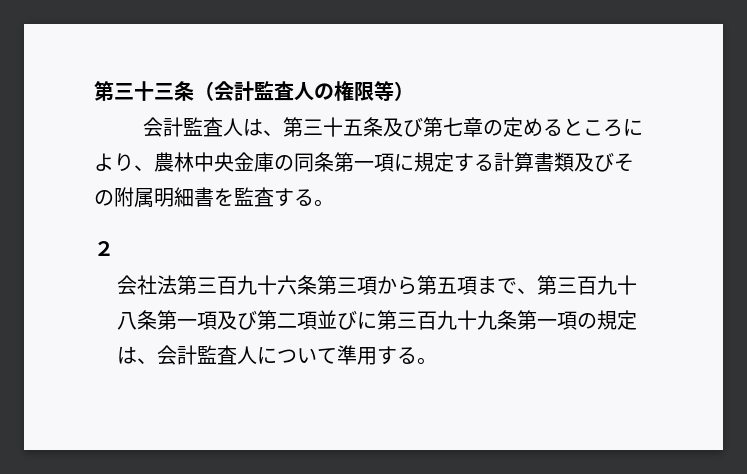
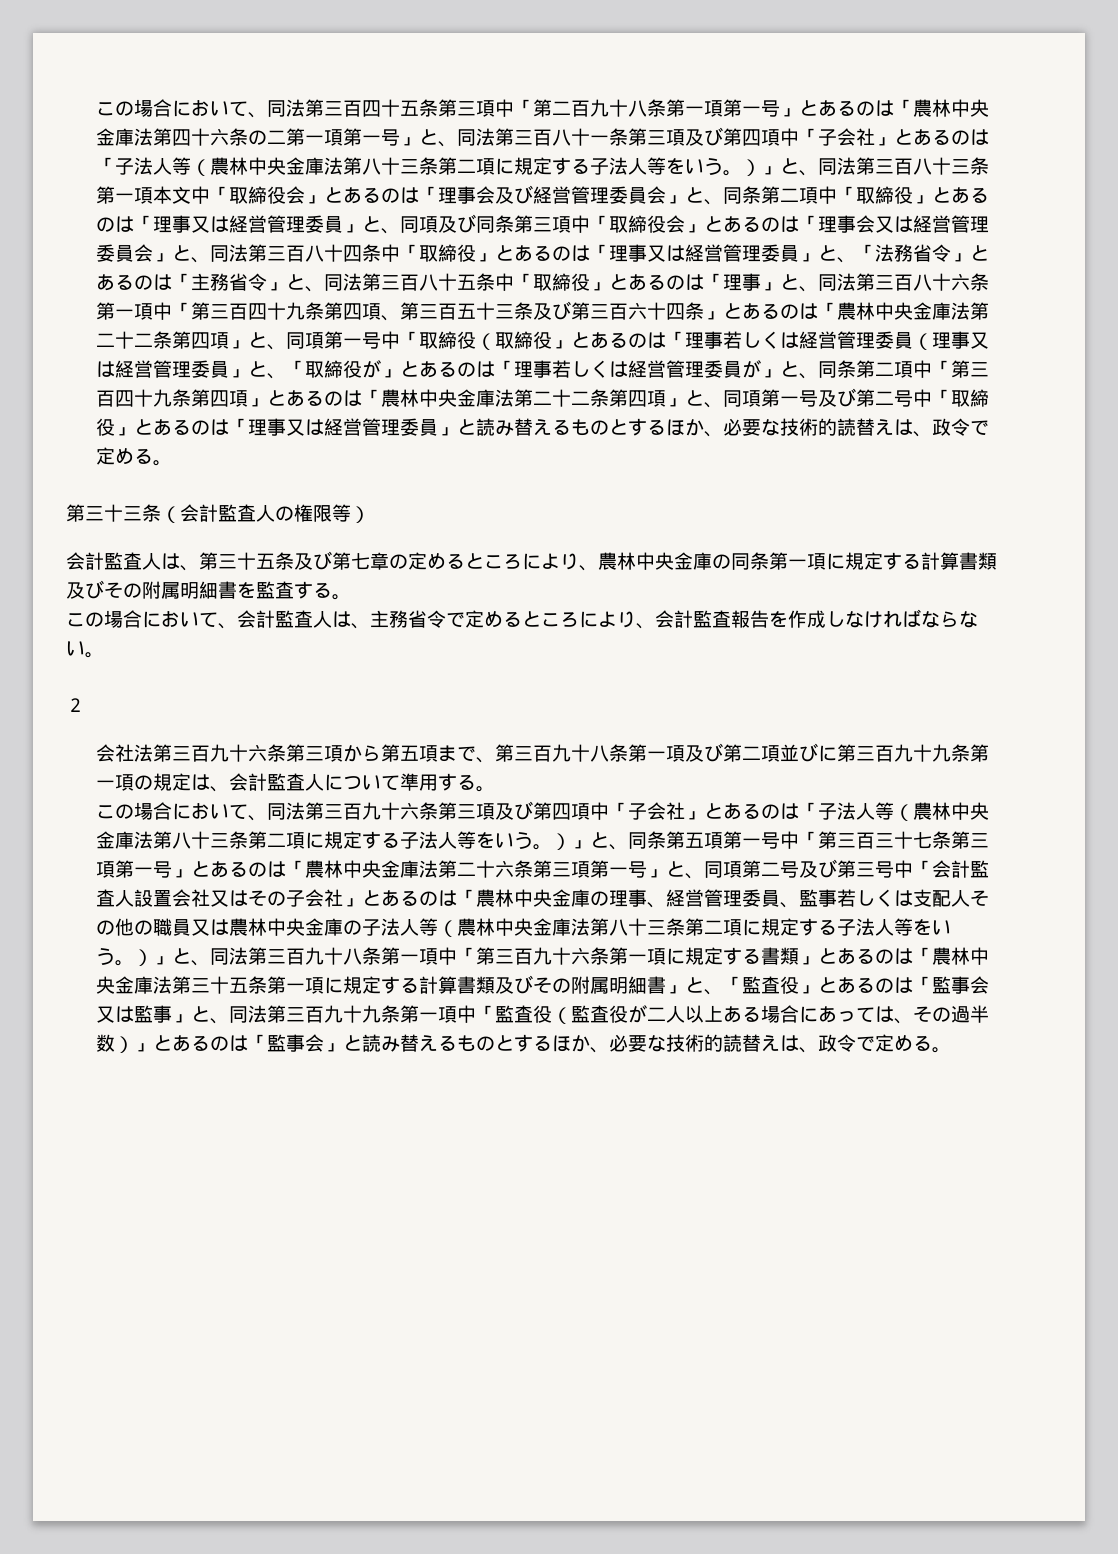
(94, 91) none -> [95,99,989,118] [95,127,989,147] [95,157,989,176] [95,185,989,205] [95,214,989,234] [95,244,989,263] [95,273,989,292] [95,301,989,321] [95,331,989,350] [95,360,989,379] [95,388,989,408] [95,418,989,437] [95,447,172,466] この場合において、同法第三百四十五条第三項中「第二百九十八条第一項第一号」とあるのは「農林中央金庫法第四十六条の二第一項第一号」と、同法第三百八十一条第三項及び第四項中「子会社」とあるのは「子法人等（農林中央金庫法第八十三条第二項に規定する子法人等をいう。）」と、同法第三百八十三条第一項本文中「取締役会」とあるのは「理事会及び経営管理委員会」と、同条第二項中「取締役」とあるのは「理事又は経営管理委員」と、同項及び同条第三項中「取締役会」とあるのは「理事会又は経営管理委員会」と、同法第三百八十四条中「取締役」とあるのは「理事又は経営管理委員」と、「法務省令」とあるのは「主務省令」と、同法第三百八十五条中「取締役」とあるのは「理事」と、同法第三百八十六条第一項中「第三百四十九条第四項、第三百五十三条及び第三百六十四条」とあるのは「農林中央金庫法第二十二条第四項」と、同項第一号中「取締役（取締役」とあるのは「理事若しくは経営管理委員（理事又は経営管理委員」と、「取締役が」とあるのは「理事若しくは経営管理委員が」と、同条第二項中「第三百四十九条第四項」とあるのは「農林中央金庫法第二十二条第四項」と、同項第一号及び第二号中「取締役」とあるのは「理事又は経営管理委員」と読み替えるものとするほか、必要な技術的読替えは、政令で定める。 //
(334, 203) none -> [66,609,978,629] [66,641,104,658] // この場合において、会計監査人は、主務省令で定めるところにより、会計監査報告を作成しなければならない。
(438, 361) none -> [95,801,989,821] [95,831,989,850] [95,859,989,879] [95,889,989,908] [95,918,951,937] [95,947,989,966] [95,975,989,995] [95,1005,989,1024] [95,1034,951,1053] // この場合において、同法第三百九十六条第三項及び第四項中「子会社」とあるのは「子法人等（農林中央金庫法第八十三条第二項に規定する子法人等をいう。）」と、同条第五項第一号中「第三百三十七条第三項第一号」とあるのは「農林中央金庫法第二十六条第三項第一号」と、同項第二号及び第三号中「会計監査人設置会社又はその子会社」とあるのは「農林中央金庫の理事、経営管理委員、監事若しくは支配人その他の職員又は農林中央金庫の子法人等（農林中央金庫法第八十三条第二項に規定する子法人等をいう。）」と、同法第三百九十八条第一項中「第三百九十六条第一項に規定する書類」とあるのは「農林中央金庫法第三十五条第一項に規定する計算書類及びその附属明細書」と、「監査役」とあるのは「監事会又は監事」と、同法第三百九十九条第一項中「監査役（監査役が二人以上ある場合にあっては、その過半数）」とあるのは「監事会」と読み替えるものとするほか、必要な技術的読替えは、政令で定める。

